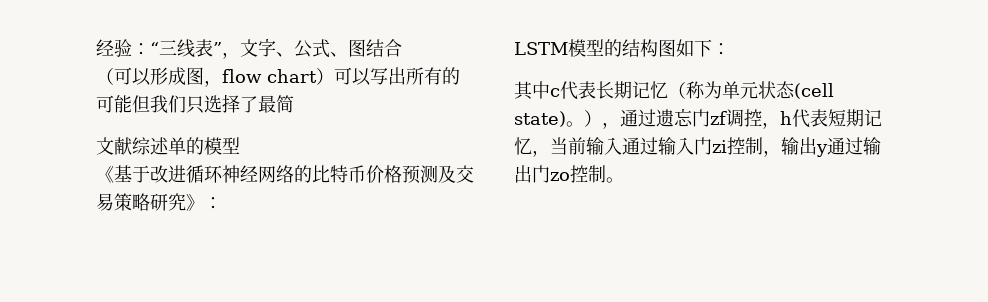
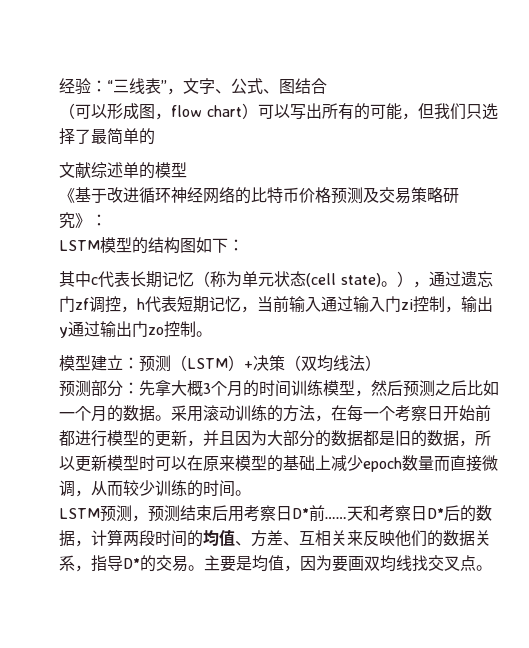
(132, 104) none -> [402,113,418,120] ，
(294, 104) none -> [123,128,155,145] 单的
(624, 180) none -> [59,355,381,372] [59,380,499,397] [59,405,491,422] [59,430,491,447] [59,455,498,472] [59,480,251,497] [59,505,492,522] [59,529,491,547] [59,555,492,572] // 模型建立：预测（LSTM）+决策（双均线法） // 预测部分：先拿大概3个月的时间训练模型，然后预测之后比如一个月的数据。采用滚动训练的方法，在每一个考察日开始前都进行模型的更新，并且因为大部分的数据都是旧的数据，所以更新模型时可以在原来模型的基础上减少epoch数量而直接微调，从而较少训练的时间。 // LSTM预测，预测结束后用考察日D*前……天和考察日D*后的数据，计算两段时间的均值、方差、互相关来反映他们的数据关系，指导D*的交易。主要是均值，因为要画双均线找交叉点。

